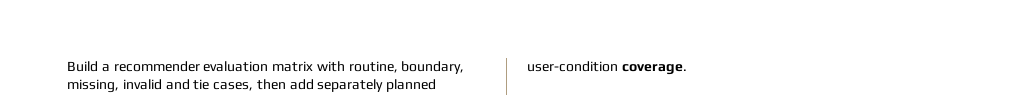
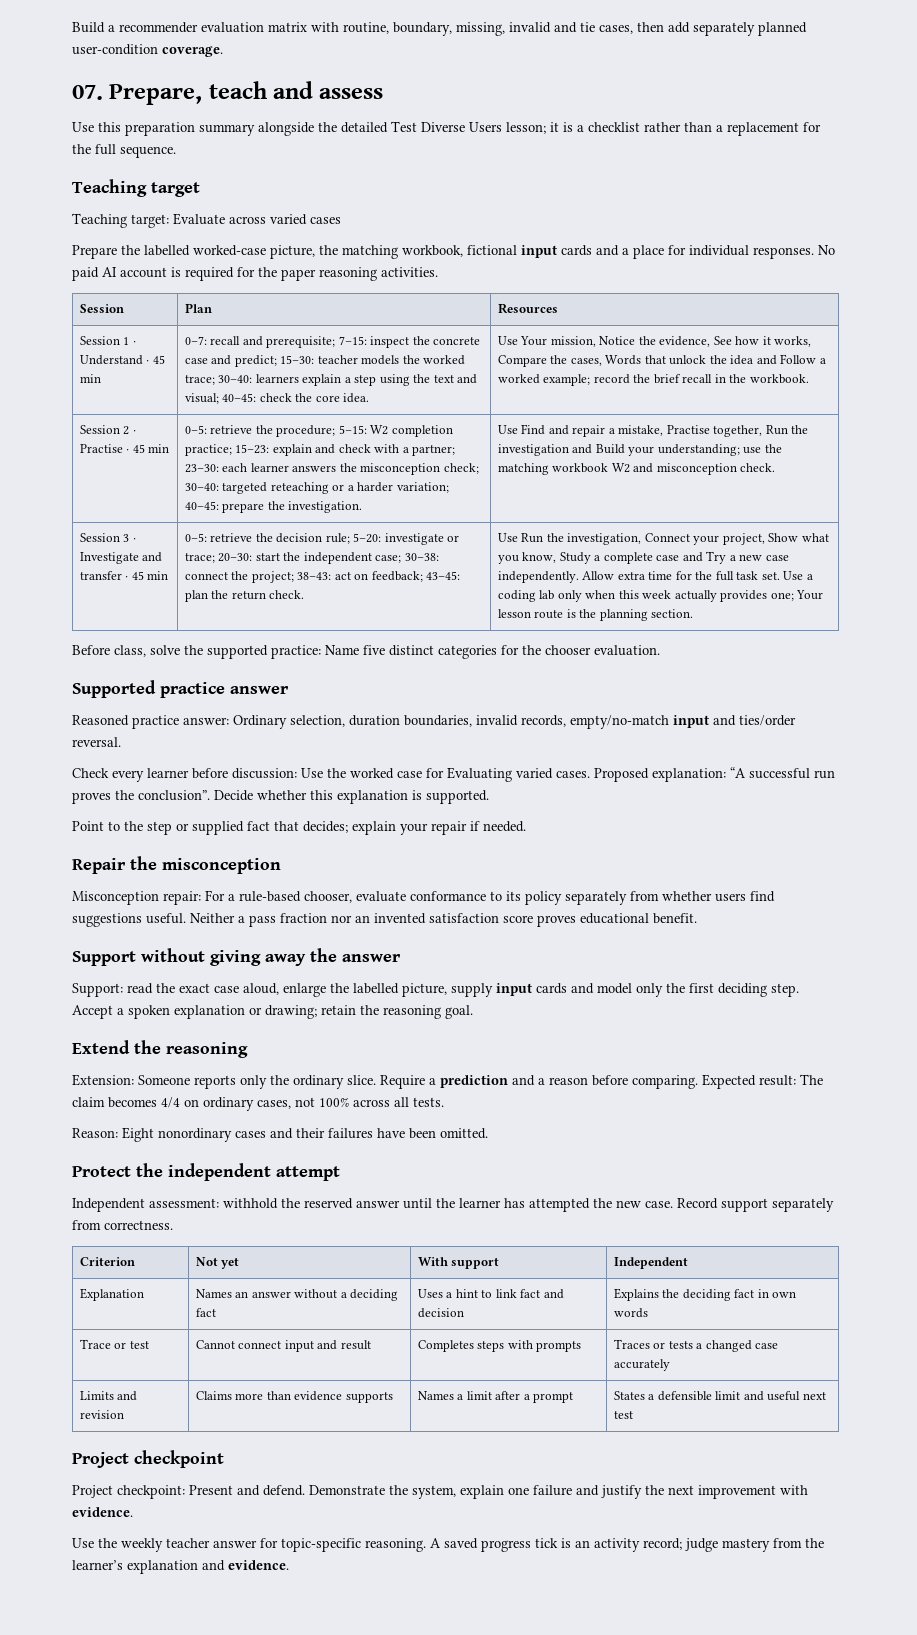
(687, 69) none -> [72,81,384,105] [72,121,821,136] [72,144,176,158] [72,179,200,197] [72,213,341,228] [72,245,835,259] [72,267,438,281] [79,304,124,313] [184,303,212,313] [497,303,558,314] [79,336,136,345] [79,355,165,365] [79,374,101,383] [184,336,481,348] [184,355,466,367] [184,374,478,386] [184,393,370,404] [497,336,812,347] [497,354,826,367] [497,374,809,386] [79,425,136,435] [79,444,170,453] [184,425,453,437] [184,444,456,456] [184,463,479,475] [184,482,449,494] [184,501,363,513] [497,424,809,437] [497,444,782,456] [497,463,776,475] [79,533,136,542] [79,552,163,564] [79,571,169,580] [184,533,460,545] [184,552,439,564] [184,571,461,583] [184,590,305,602] [497,533,829,545] [497,551,789,564] [497,571,813,583] [497,590,824,602] [497,609,694,621] [72,645,660,659] [72,680,289,698] [72,715,796,729] [72,737,121,747] [72,767,835,782] [72,790,489,804] [72,821,526,835] [72,856,281,874] [72,890,775,905] [72,913,697,927] [72,948,401,966] [72,983,799,997] [72,1005,473,1019] [72,1040,248,1058] [72,1074,823,1089] [72,1097,444,1111] [72,1127,488,1142] [72,1163,340,1181] [72,1198,834,1212] [72,1220,173,1230] [79,1257,135,1266] [195,1257,240,1269] [417,1257,500,1269] [613,1257,688,1269] [79,1288,144,1301] [195,1289,399,1301] [195,1308,216,1317] [417,1289,564,1299] [417,1308,464,1318] [613,1288,797,1301] [613,1308,648,1318] [79,1339,149,1349] [195,1340,371,1352] [417,1340,582,1352] [613,1339,779,1352] [613,1359,670,1371] [79,1391,138,1401] [79,1410,124,1419] [195,1391,393,1403] [417,1391,574,1403] [613,1391,826,1401] [613,1411,633,1419] [72,1450,224,1468] [72,1485,808,1499] [72,1507,133,1517] [72,1538,824,1552] [72,1560,289,1574] // 07. Prepare, teach and assess // Use this preparation summary alongside the detailed Test Diverse Users lesson; it is a checklist rather than a replacement for the full sequence. // Teaching target // Teaching target: Evaluate across varied cases // Prepare the labelled worked-case picture, the matching workbook, fictional input cards and a place for individual responses. No paid AI account is required for the paper reasoning activities. // Session | Plan | Resources // Session 1 · Understand · 45 min | 0–7: recall and prerequisite; 7–15: inspect the concrete case and predict; 15–30: teacher models the worked trace; 30–40: learners explain a step using the text and visual; 40–45: check the core idea. | Use Your mission, Notice the evidence, See how it works, Compare the cases, Words that unlock the idea and Follow a worked example; record the brief recall in the workbook. // Session 2 · Practise · 45 min | 0–5: retrieve the procedure; 5–15: W2 completion practice; 15–23: explain and check with a partner; 23–30: each learner answers the misconception check; 30–40: targeted reteaching or a harder variation; 40–45: prepare the investigation. | Use Find and repair a mistake, Practise together, Run the investigation and Build your understanding; use the matching workbook W2 and misconception check. // Session 3 · Investigate and transfer · 45 min | 0–5: retrieve the decision rule; 5–20: investigate or trace; 20–30: start the independent case; 30–38: connect the project; 38–43: act on feedback; 43–45: plan the return check. | Use Run the investigation, Connect your project, Show what you know, Study a complete case and Try a new case independently. Allow extra time for the full task set. Use a coding lab only when this week actually provides one; Your lesson route is the planning section. // Before class, solve the supported practice: Name five distinct categories for the chooser evaluation. // Supported practice answer // Reasoned practice answer: Ordinary selection, duration boundaries, invalid records, empty/no-match input and ties/order reversal. // Check every learner before discussion: Use the worked case for Evaluating varied cases. Proposed explanation: “A successful run proves the conclusion”. Decide whether this explanation is supported. // Point to the step or supplied fact that decides; explain your repair if needed. // Repair the misconception // Misconception repair: For a rule-based chooser, evaluate conformance to its policy separately from whether users find suggestions useful. Neither a pass fraction nor an invented satisfaction score proves educational benefit. // Support without giving away the answer // Support: read the exact case aloud, enlarge the labelled picture, supply input cards and model only the first deciding step. Accept a spoken explanation or drawing; retain the reasoning goal. // Extend the reasoning // Extension: Someone reports only the ordinary slice. Require a prediction and a reason before comparing. Expected result: The claim becomes 4/4 on ordinary cases, not 100% across all tests. // Reason: Eight nonordinary cases and their failures have been omitted. // Protect the independent attempt // Independent assessment: withhold the reserved answer until the learner has attempted the new case. Record support separately from correctness. // Criterion | Not yet | With support | Independent // Explanation | Names an answer without a deciding fact | Uses a hint to link fact and decision | Explains the deciding fact in own words // Trace or test | Cannot connect input and result | Completes steps with prompts | Traces or tests a changed case accurately // Limits and revision | Claims more than evidence supports | Names a limit after a prompt | States a defensible limit and useful next test // Project checkpoint // Project checkpoint: Present and defend. Demonstrate the system, explain one failure and justify the next improvement with evidence. // Use the weekly teacher answer for topic-specific reasoning. A saved progress tick is an activity record; judge mastery from the learner’s explanation and evidence.

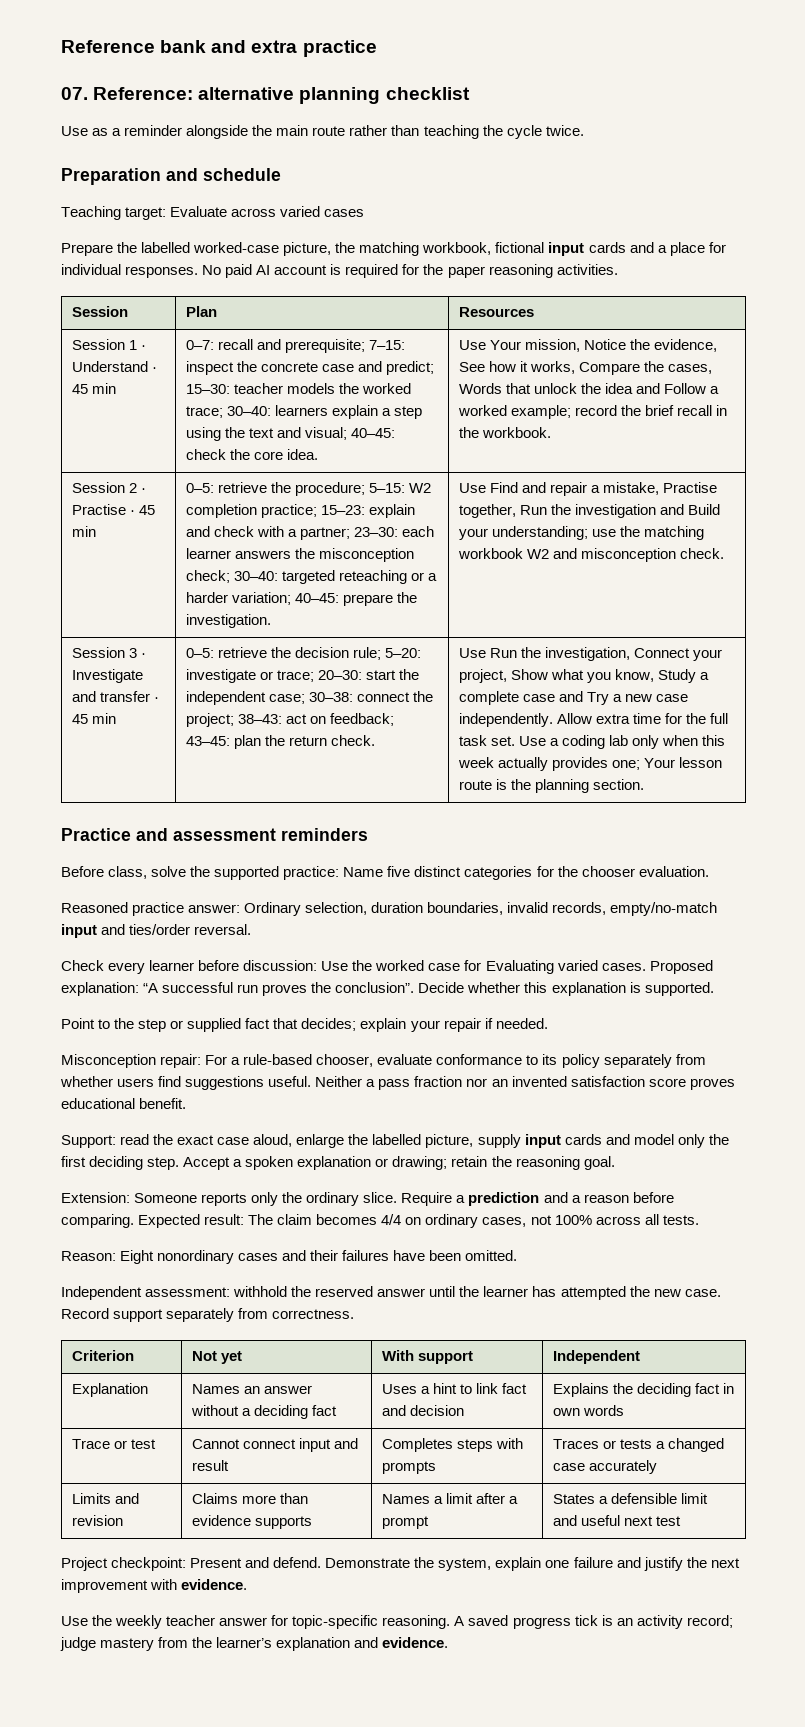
[72,22,807,36] [72,44,223,57] [72,81,384,105] [72,121,821,136] [72,144,176,158] [72,179,200,197] Build a recommender evaluation matrix with routine, boundary, missing, invalid and tie cases, then add separately planned user-condition coverage. // 07. Prepare, teach and assess // Use this preparation summary alongside the detailed Test Diverse Users lesson; it is a checklist rather than a replacement for the full sequence. // Teaching target -> [61,40,377,57] [61,87,470,104] [61,125,584,139] [61,168,281,185] Reference bank and extra practice // 07. Reference: alternative planning checklist // Use as a reminder alongside the main route rather than teaching the cycle twice. // Preparation and schedule
(694, 613) none -> [61,828,368,841] // Practice and assessment reminders
[72,680,289,698] // Supported practice answer -> (709, 871) none
[72,856,281,874] // Repair the misconception -> (548, 1023) none
[72,948,401,966] // Support without giving away the answer -> (187, 1103) none
[72,1040,248,1058] // Extend the reasoning -> (615, 1163) none
[72,1163,340,1181] // Protect the independent attempt -> (518, 1255) none
[72,1450,224,1468] // Project checkpoint -> (682, 1521) none

